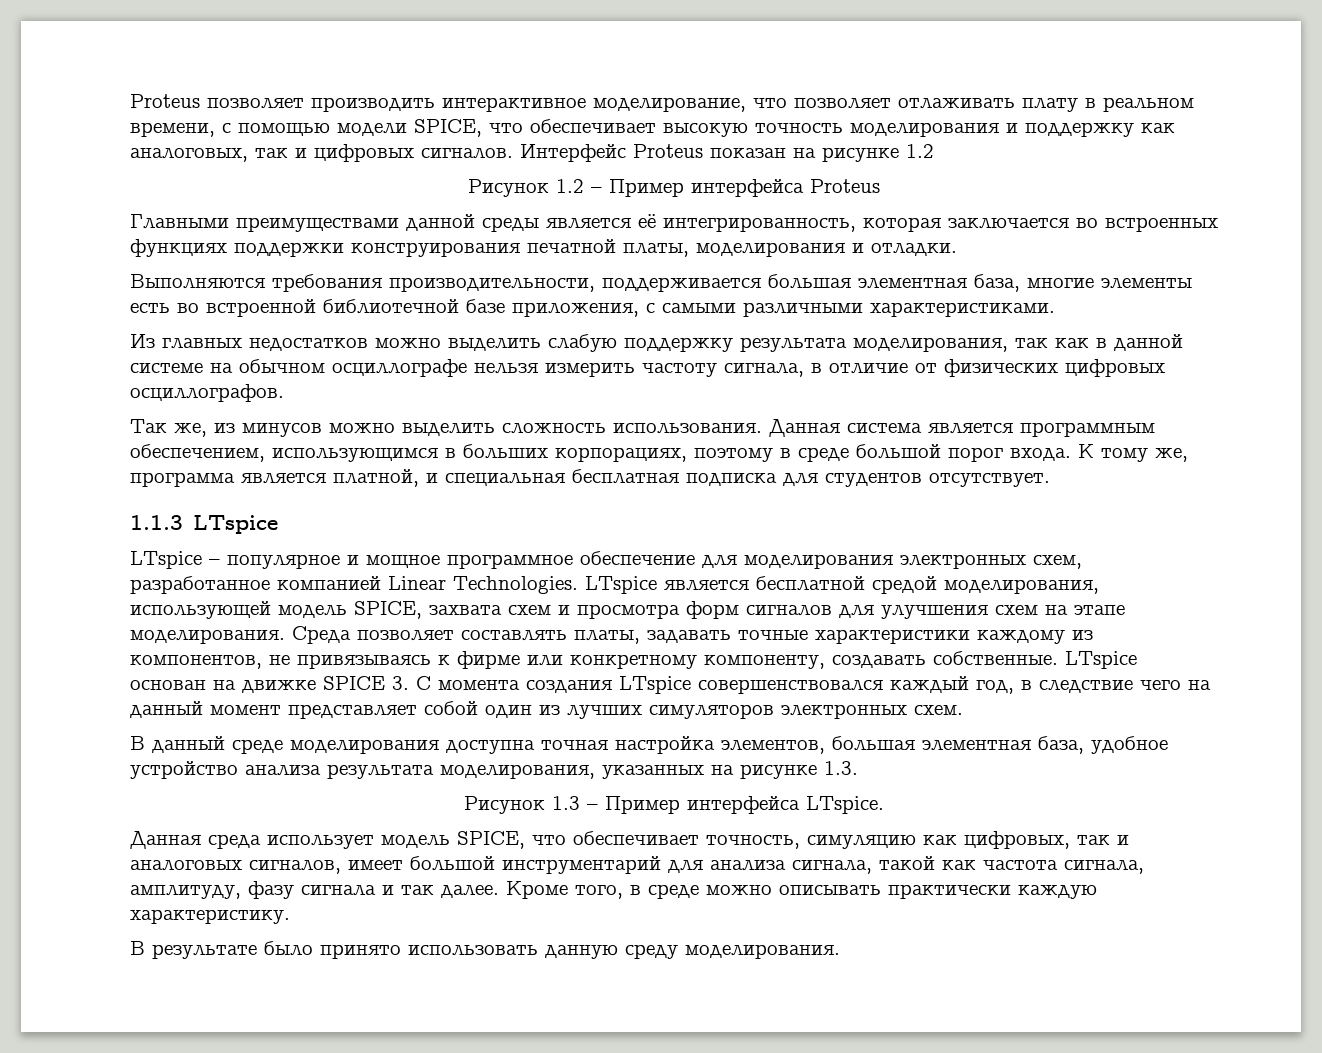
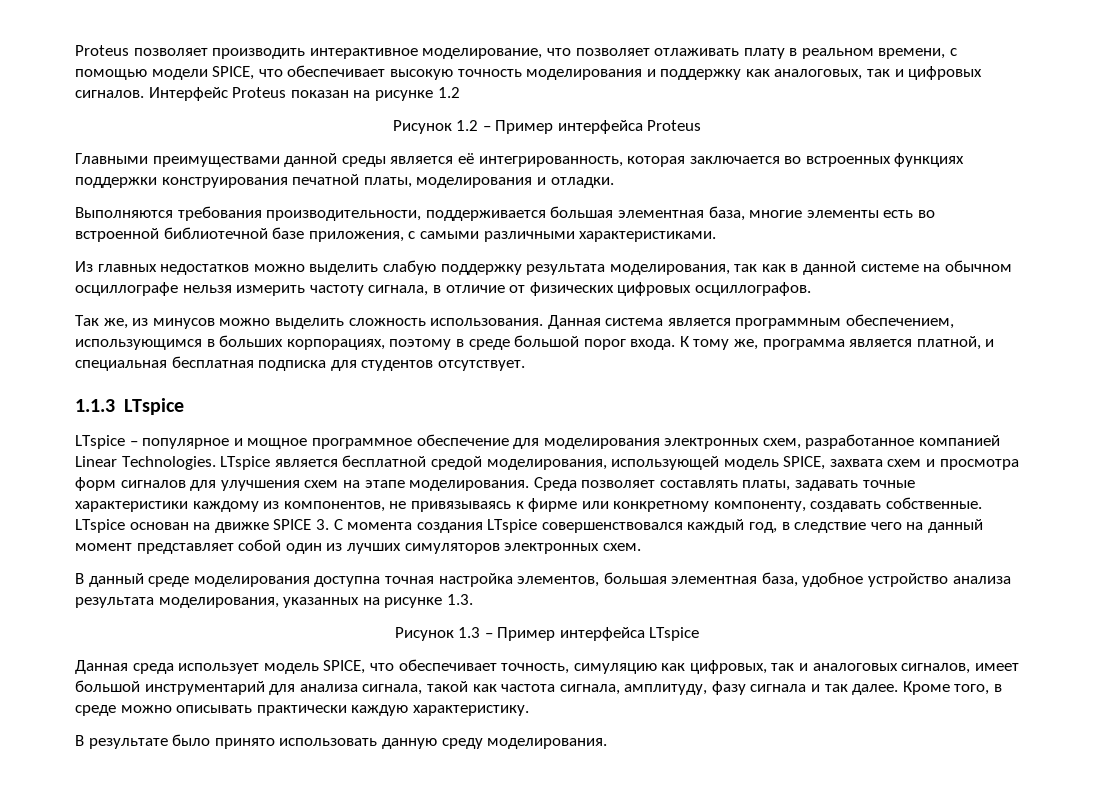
[806,796,884,814] LTspice. -> [649,627,700,641] LTspice

